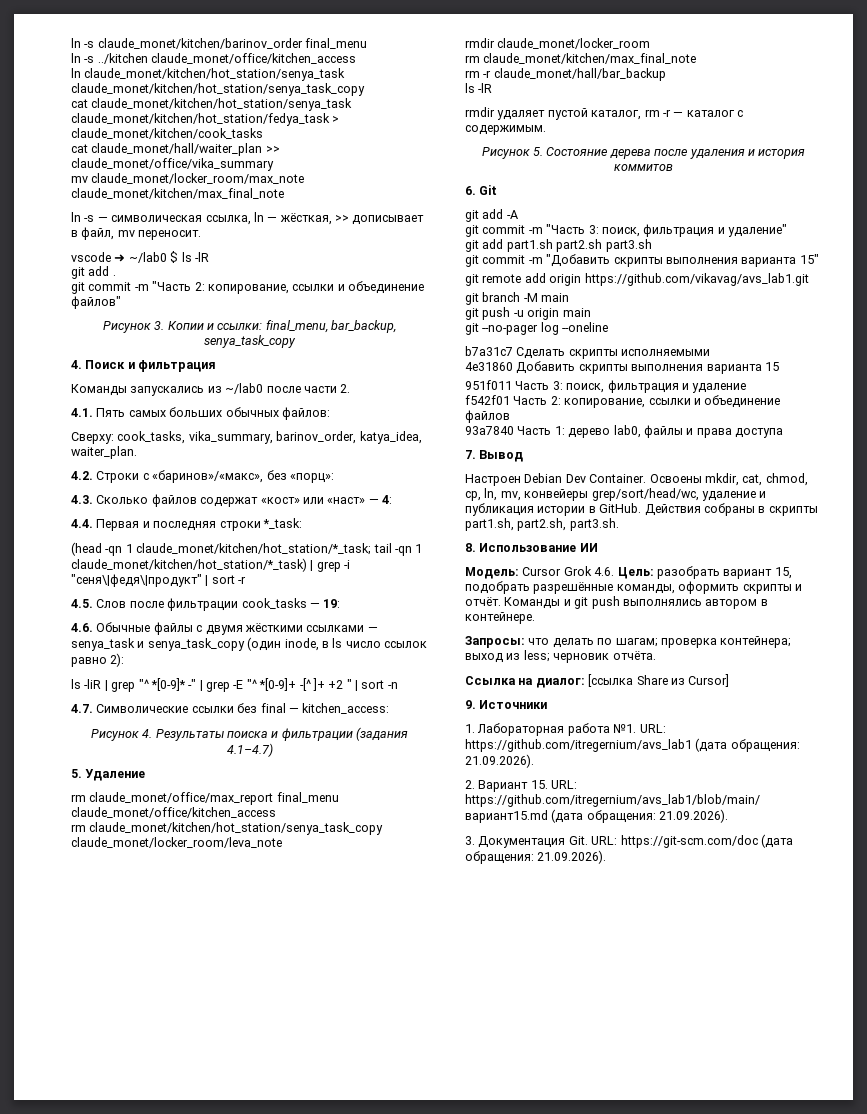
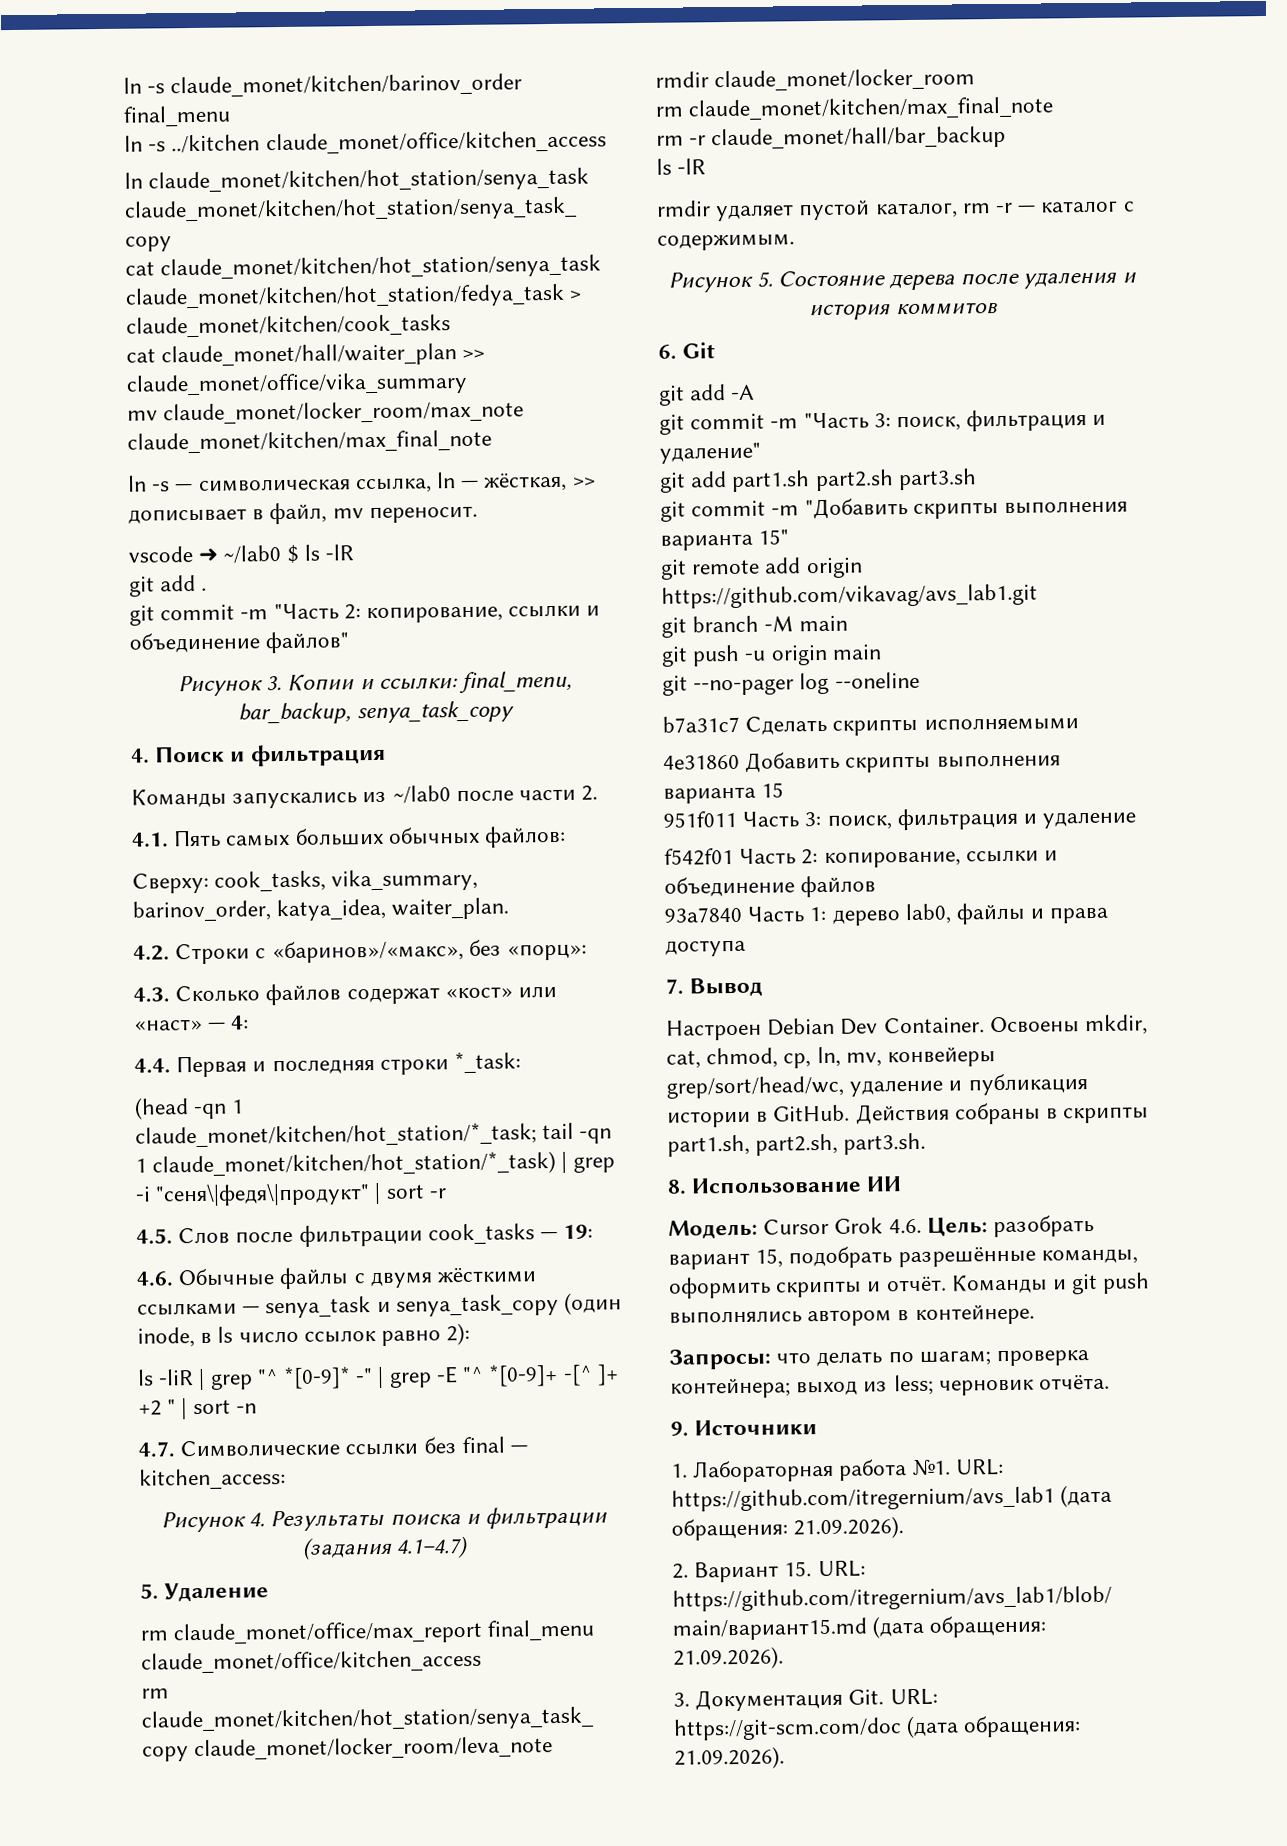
[465,674,730,688] // Ссылка на диалог: [ссылка Share из Cursor] -> (1111, 1381) none

